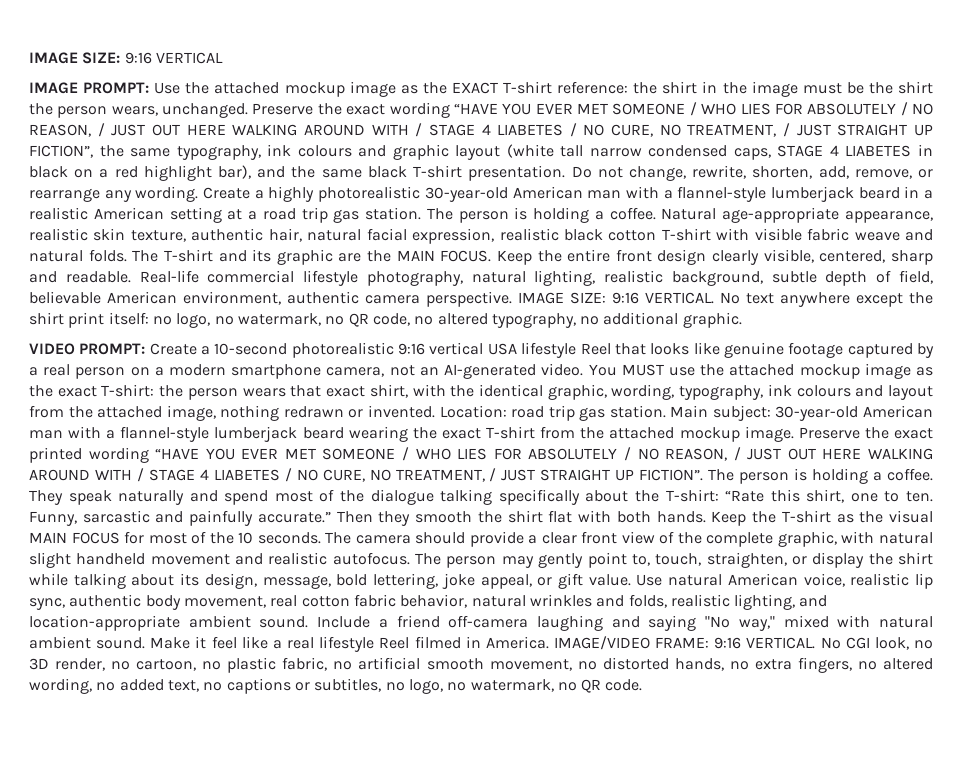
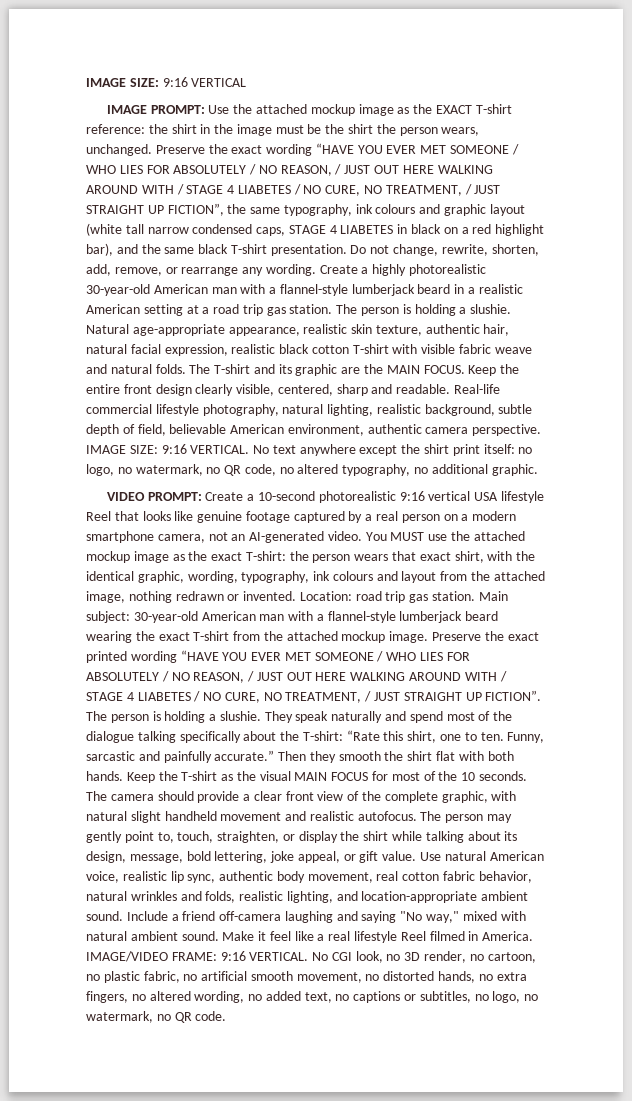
[609,207,656,220] coffee. -> [470,304,512,314] slushie.
[887,468,934,481] coffee. -> [219,711,261,721] slushie.

